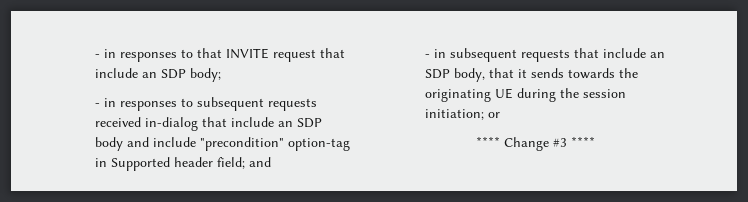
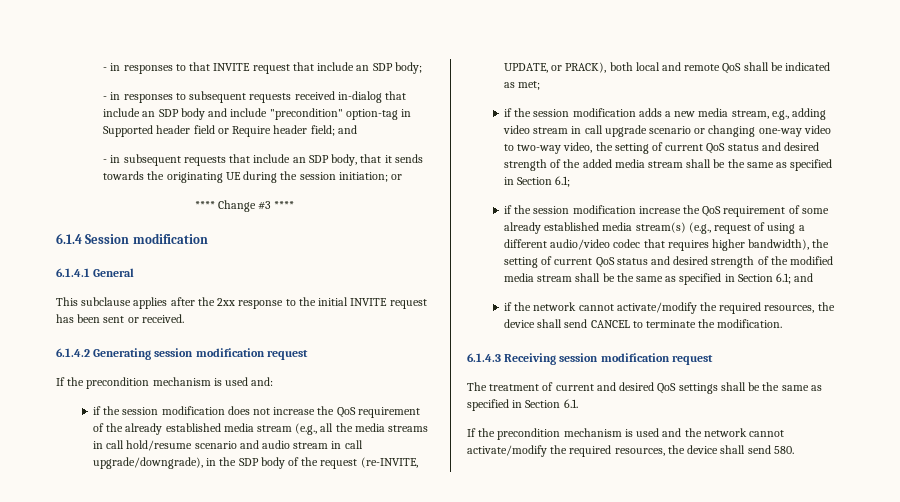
(213, 162) none -> [193,125,308,137] field or Require header
(595, 141) none -> [56,233,208,244] [56,268,135,277] [56,297,427,309] [56,314,184,323] [56,348,308,360] [56,377,274,389] [92,406,420,418] [92,423,429,435] [92,440,363,451] [92,457,418,469] [503,62,831,74] [503,81,541,90] [503,108,827,120] [502,125,831,137] [503,142,820,154] [503,159,833,171] [503,176,571,187] [503,205,829,217] [503,222,805,234] [503,239,830,251] [503,256,834,268] [503,273,814,285] [503,302,835,314] [503,319,783,328] [467,353,713,365] [467,382,822,394] [467,399,578,411] [467,428,785,440] [467,445,794,457] // 6.1.4 Session modification // 6.1.4.1 General // This subclause applies after the 2xx response to the initial INVITE request has been sent or received. // 6.1.4.2 Generating session modification request // If the precondition mechanism is used and: // if the session modification does not increase the QoS requirement of the already established media stream (e.g., all the media streams in call hold/resume scenario and audio stream in call upgrade/downgrade), in the SDP body of the request (re-INVITE, UPDATE, or PRACK), both local and remote QoS shall be indicated as met; // if the session modification adds a new media stream, e.g., adding video stream in call upgrade scenario or changing one-way video to two-way video, the setting of current QoS status and desired strength of the added media stream shall be the same as specified in Section 6.1; // if the session modification increase the QoS requirement of some already established media stream(s) (e.g., request of using a different audio/video codec that requires higher bandwidth), the setting of current QoS status and desired strength of the modified media stream shall be the same as specified in Section 6.1; and // if the network cannot activate/modify the required resources, the device shall send CANCEL to terminate the modification. // 6.1.4.3 Receiving session modification request // The treatment of current and desired QoS settings shall be the same as specified in Section 6.1. // If the precondition mechanism is used and the network cannot activate/modify the required resources, the device shall send 580.

